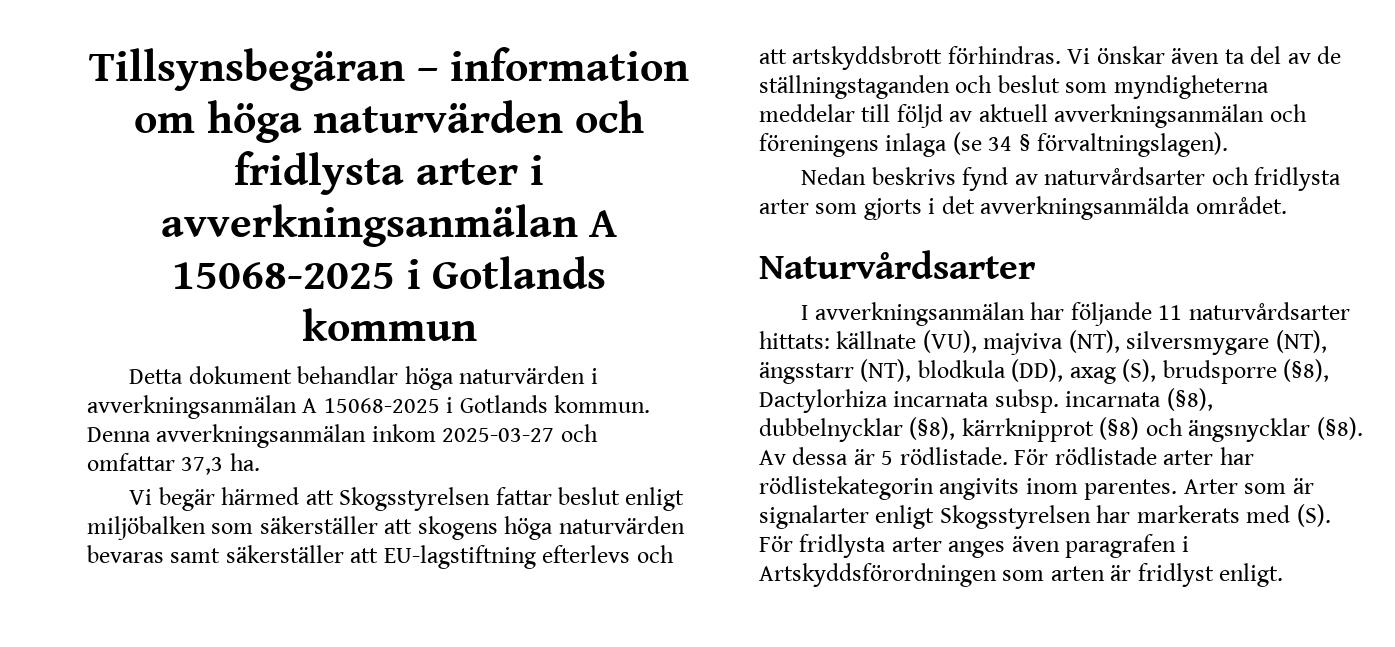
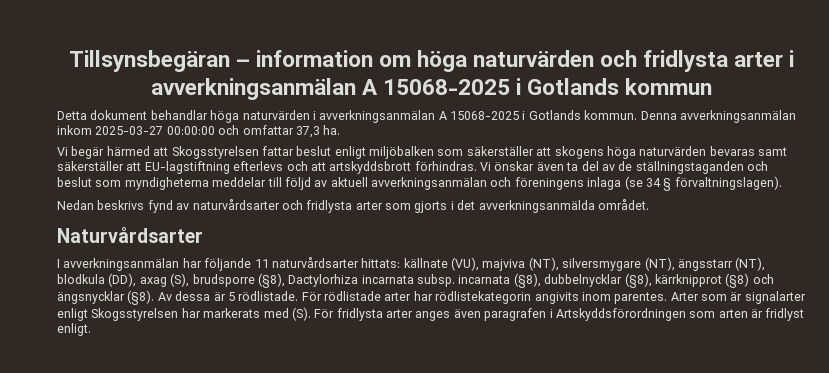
(555, 435) none -> [166,126,215,135] 00:00:00

